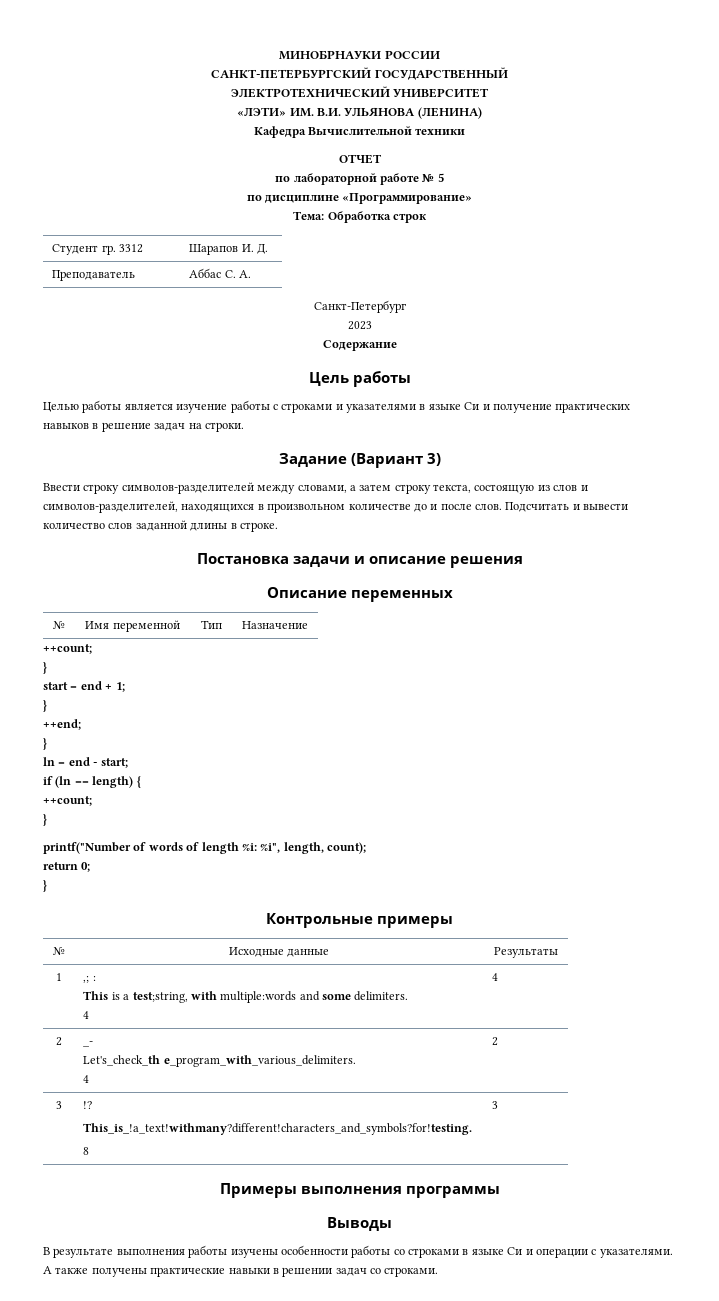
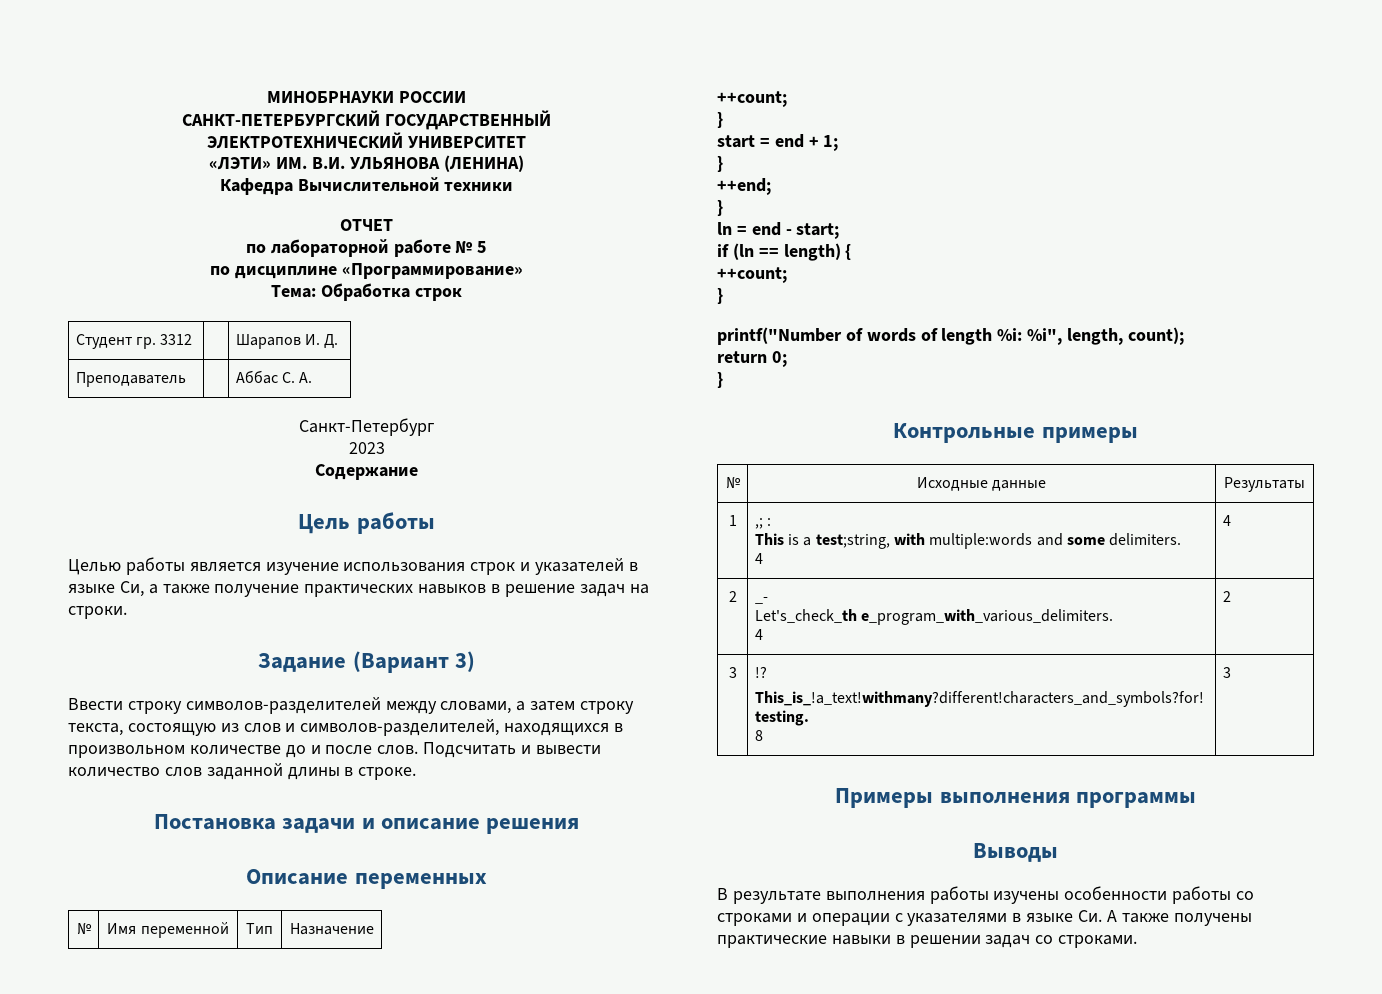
[230,400,490,413] работы с строками и указателями в языке Си и -> [343,558,638,575] [68,581,210,597] использования строк и указателей в языке Си, а также
[462,1247,673,1258] в языке Си и операции с указателями. -> [796,910,1103,926] и операции с указателями в языке Си.

